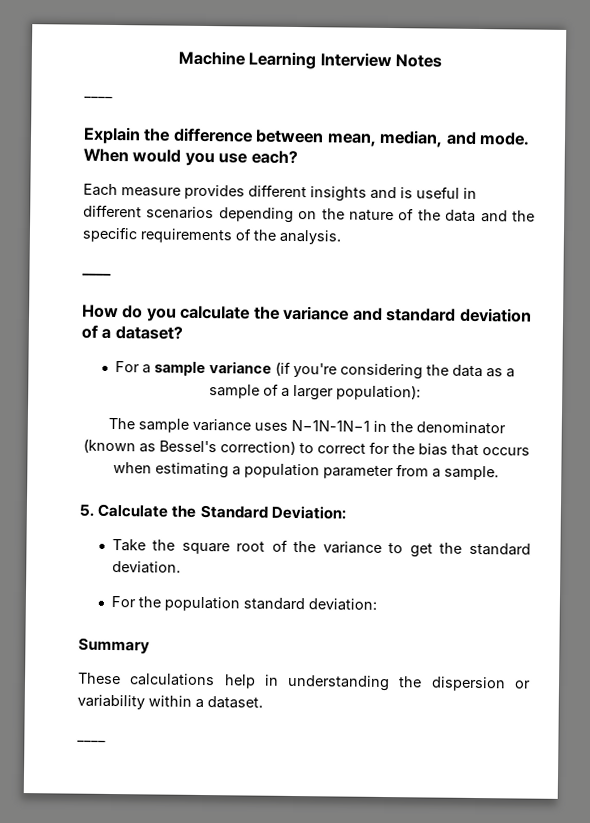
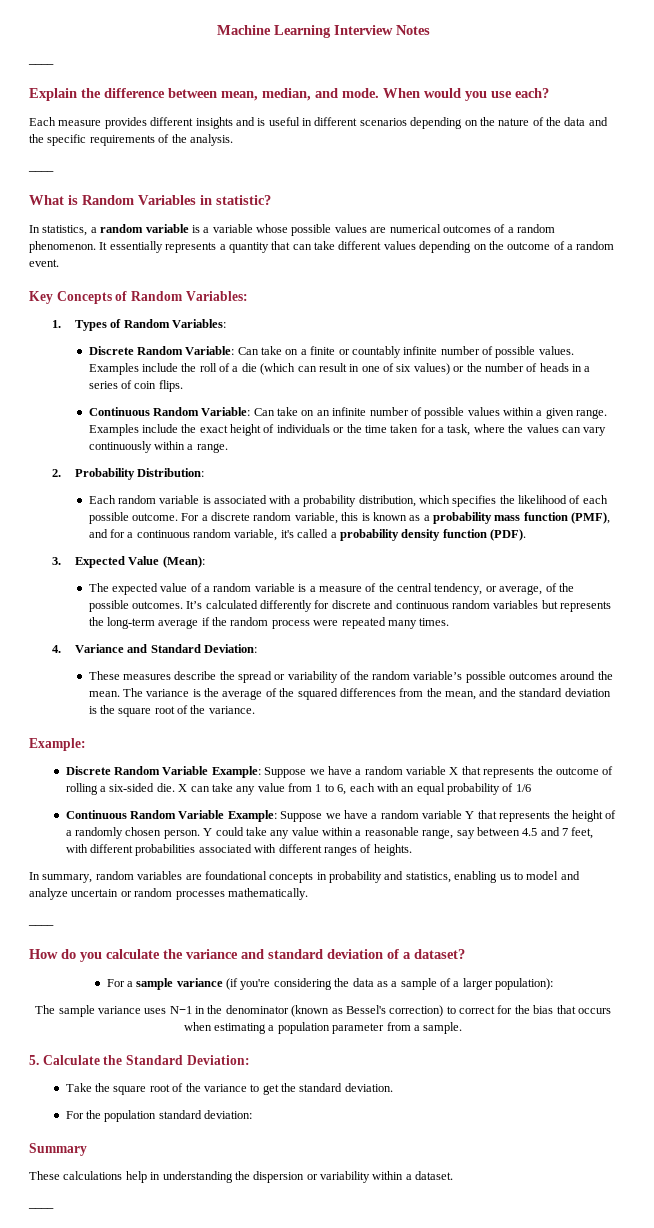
(111, 274) none -> [29,195,271,205] [29,224,555,236] [29,241,615,253] [29,259,59,267] [29,291,248,304] [51,319,226,331] [88,346,574,358] [88,363,591,375] [88,380,183,392] [88,407,608,419] [88,424,607,436] [88,441,228,453] [51,468,205,480] [88,495,608,507] [88,512,611,524] [88,529,527,541] [51,556,205,568] [88,583,574,595] [88,600,612,612] [88,617,450,629] [51,644,257,653] [88,671,613,683] [88,688,611,700] [88,705,255,717] [29,738,86,751] [65,766,614,778] [65,783,531,795] [65,810,617,822] [65,827,594,839] [65,844,412,856] [29,871,580,883] [29,888,308,900] [28,924,54,926] // What is Random Variables in statistic? // In statistics, a random variable is a variable whose possible values are numerical outcomes of a random phenomenon. It essentially represents a quantity that can take different values depending on the outcome of a random event. // Key Concepts of Random Variables: // 1. Types of Random Variables: // Discrete Random Variable: Can take on a finite or countably infinite number of possible values. Examples include the roll of a die (which can result in one of six values) or the number of heads in a series of coin flips. // Continuous Random Variable: Can take on an infinite number of possible values within a given range. Examples include the exact height of individuals or the time taken for a task, where the values can vary continuously within a range. // 2. Probability Distribution: // Each random variable is associated with a probability distribution, which specifies the likelihood of each possible outcome. For a discrete random variable, this is known as a probability mass function (PMF), and for a continuous random variable, it's called a probability density function (PDF). // 3. Expected Value (Mean): // The expected value of a random variable is a measure of the central tendency, or average, of the possible outcomes. It’s calculated differently for discrete and continuous random variables but represents the long-term average if the random process were repeated many times. // 4. Variance and Standard Deviation: // These measures describe the spread or variability of the random variable’s possible outcomes around the mean. The variance is the average of the squared differences from the mean, and the standard deviation is the square root of the variance. // Example: // Discrete Random Variable Example: Suppose we have a random variable X that represents the outcome of rolling a six-sided die. X can take any value from 1 to 6, each with an equal probability of 1/6 // Continuous Random Variable Example: Suppose we have a random variable Y that represents the height of a randomly chosen person. Y could take any value within a reasonable range, say between 4.5 and 7 feet, with different probabilities associated with different ranges of heights. // In summary, random variables are foundational concepts in probability and statistics, enabling us to model and analyze uncertain or random processes mathematically. // ____
[290,419,370,432] N−1N-1N−1 -> [169,1006,192,1014] N−1

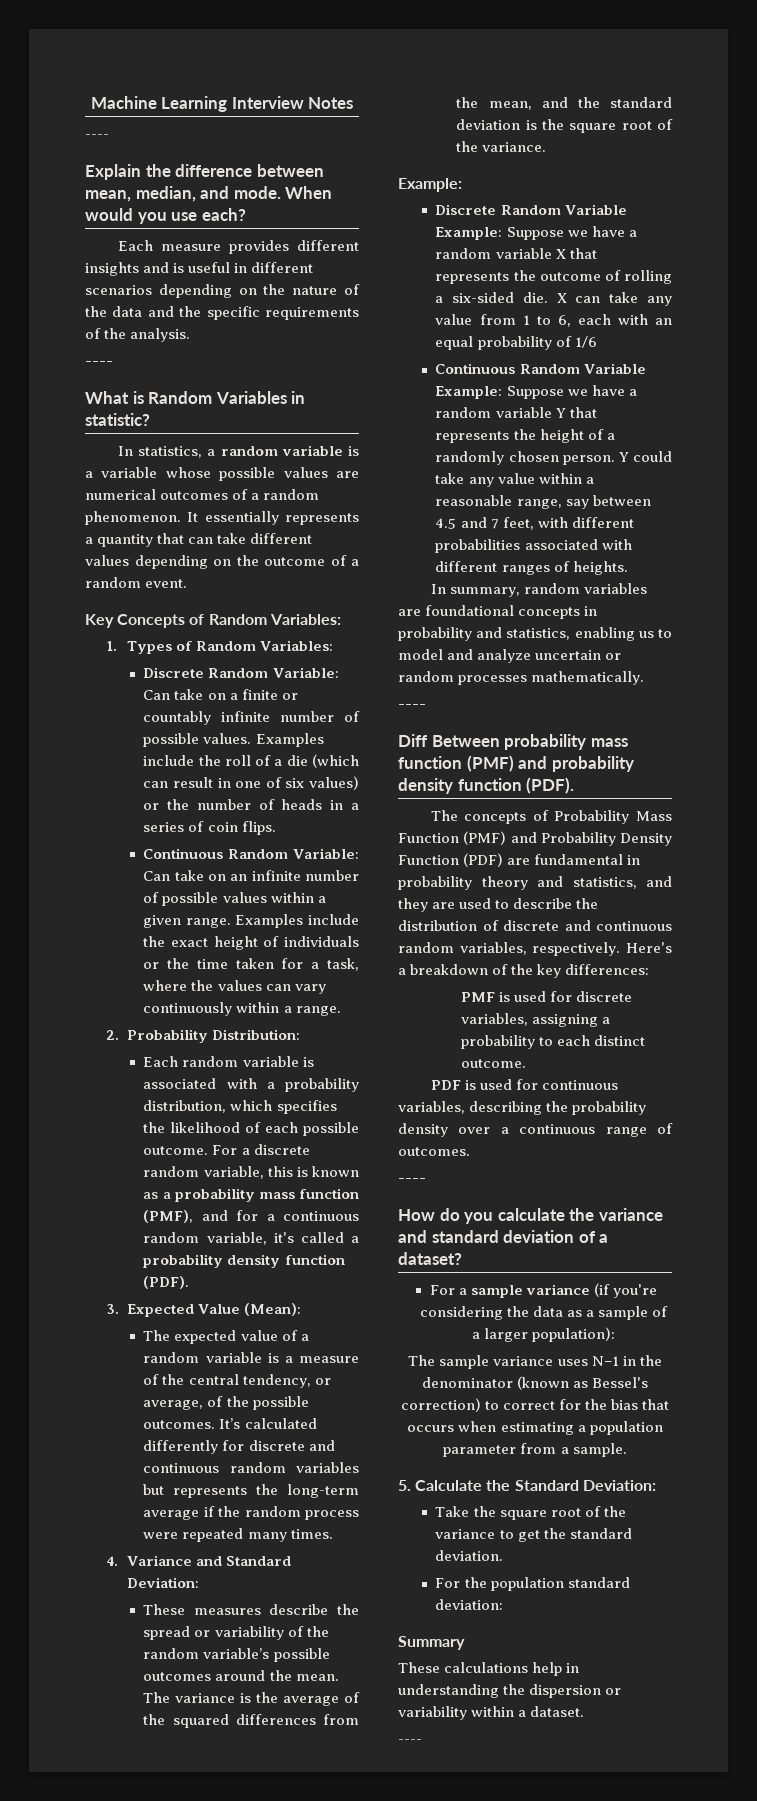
[28,63,54,65] ____ -> [85,134,109,139] ----
[28,170,54,172] ____ -> [85,361,113,366] ----
[28,924,54,926] ____ -> [398,704,426,709] [398,734,628,750] [398,755,634,772] [398,777,575,794] [430,810,672,824] [398,831,672,846] [398,853,641,867] [398,876,672,890] [398,898,599,912] [398,920,672,931] [398,942,672,956] [398,964,650,978] [460,991,633,1002] [460,1013,610,1027] [460,1035,646,1049] [460,1059,526,1068] [430,1079,619,1090] [398,1101,647,1115] [398,1123,673,1137] [398,1147,470,1156] [398,1178,426,1183] ---- // Diff Between probability mass function (PMF) and probability density function (PDF). // The concepts of Probability Mass Function (PMF) and Probability Density Function (PDF) are fundamental in probability theory and statistics, and they are used to describe the distribution of discrete and continuous random variables, respectively. Here's a breakdown of the key differences: // PMF is used for discrete variables, assigning a probability to each distinct outcome. // PDF is used for continuous variables, describing the probability density over a continuous range of outcomes. // ----
[28,1207,54,1209] ____ -> [398,1739,422,1744] ----

